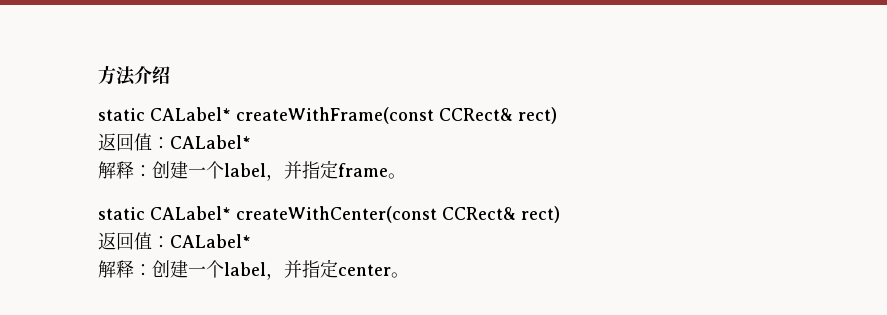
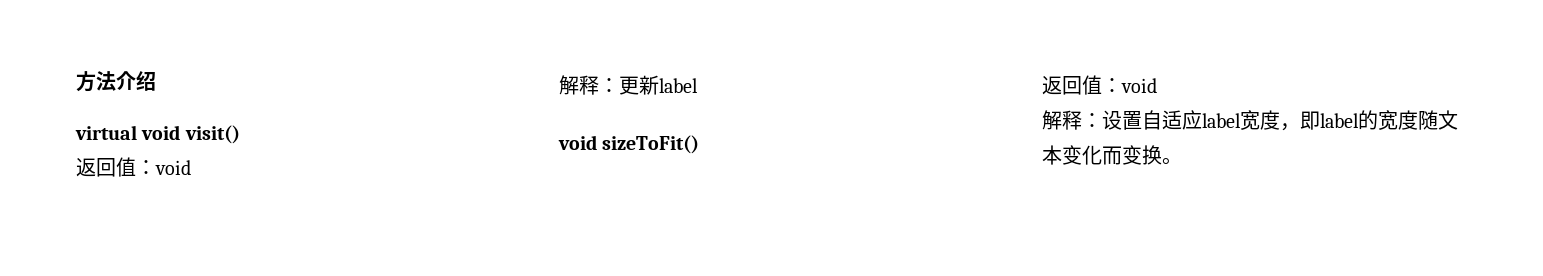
[98,107,557,124] [98,133,251,151] [98,160,406,181] [98,206,560,223] [98,232,251,250] [98,259,391,280] static CALabel* createWithFrame(const CCRect& rect) // 返回值：CALabel* // 解释：创建一个label，并指定frame。 // static CALabel* createWithCenter(const CCRect& rect) // 返回值：CALabel* // 解释：创建一个label，并指定center -> [75,125,240,144] [76,157,191,177] [559,75,698,95] [558,135,700,154] [1042,75,1157,95] [1042,110,1458,131] [1042,145,1162,165] virtual void visit() // 返回值：void // 解释：更新label // void sizeToFit() // 返回值：void // 解释：设置自适应label宽度，即label的宽度随文本变化而变换

